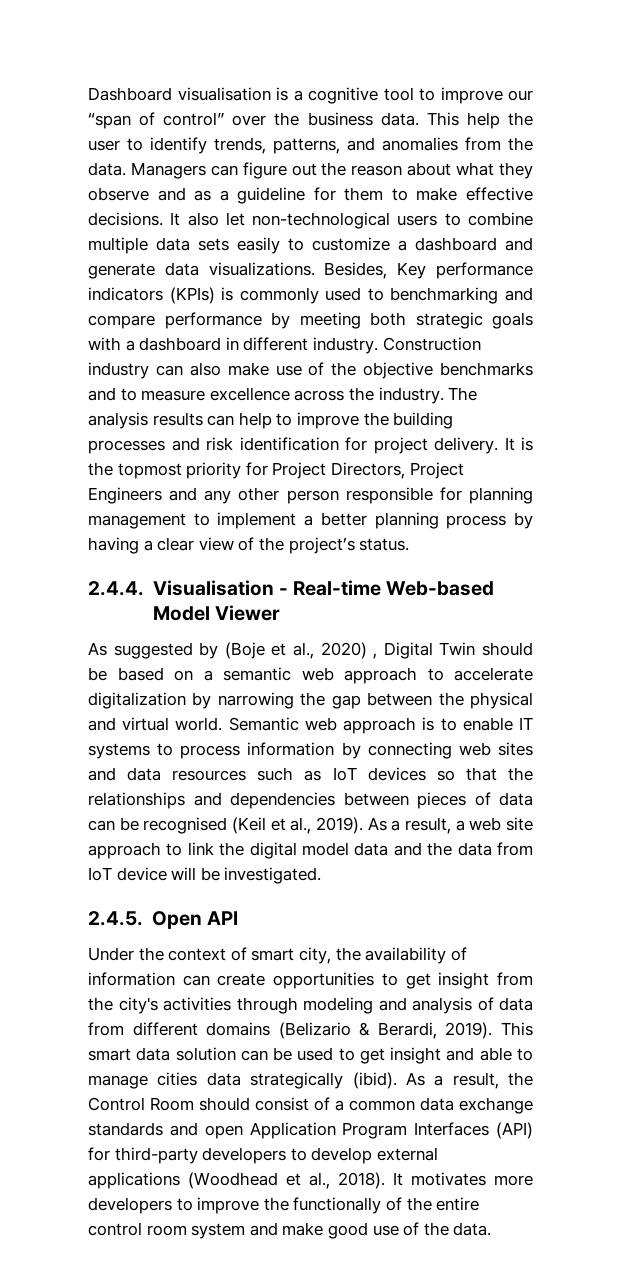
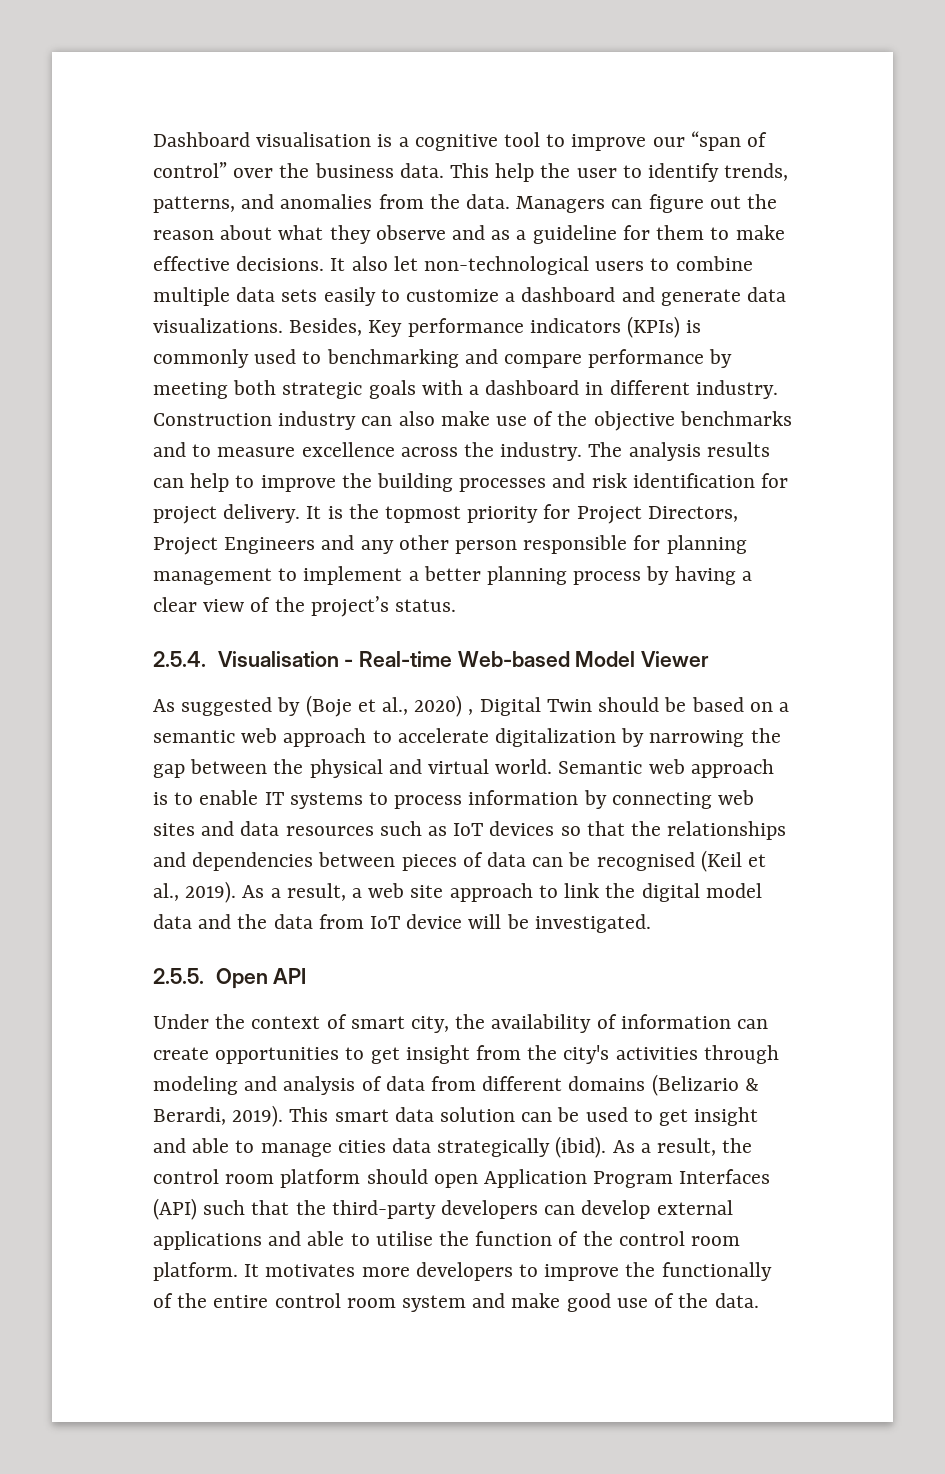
[88,581,144,596] 2.4.4. -> [153,651,206,667] 2.5.4.
[88,911,143,926] 2.4.5. -> [153,968,204,984] 2.5.5.
[88,1097,533,1114] [88,1122,198,1136] Control Room should consist of a common data exchange standards and -> [153,1169,428,1188] control room platform should
[88,1147,110,1161] for -> [203,1200,326,1215] such that the
[290,1148,307,1161] to -> [544,1205,576,1215] can
[188,1172,385,1189] (Woodhead et al., 2018). -> [268,1231,741,1246] [153,1262,238,1281] and able to utilise the function of the control room platform.

